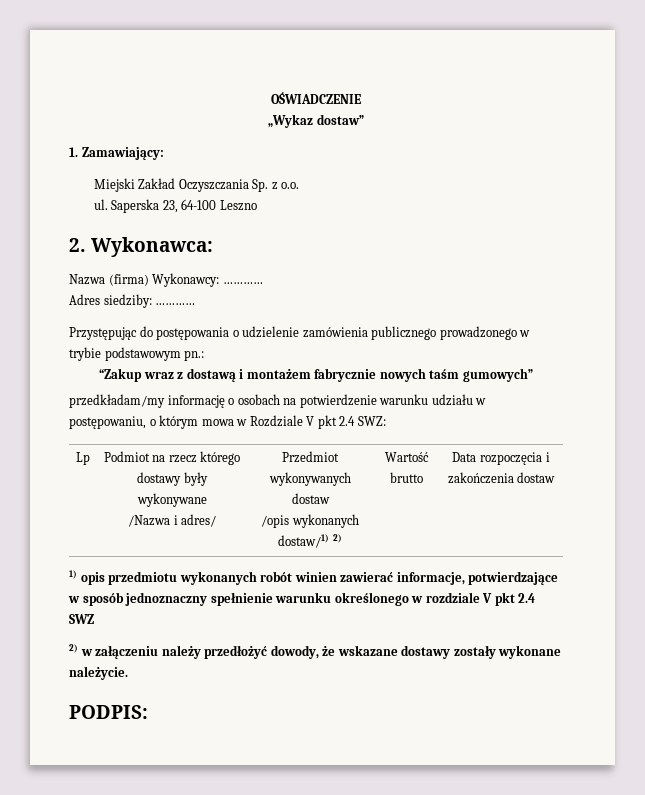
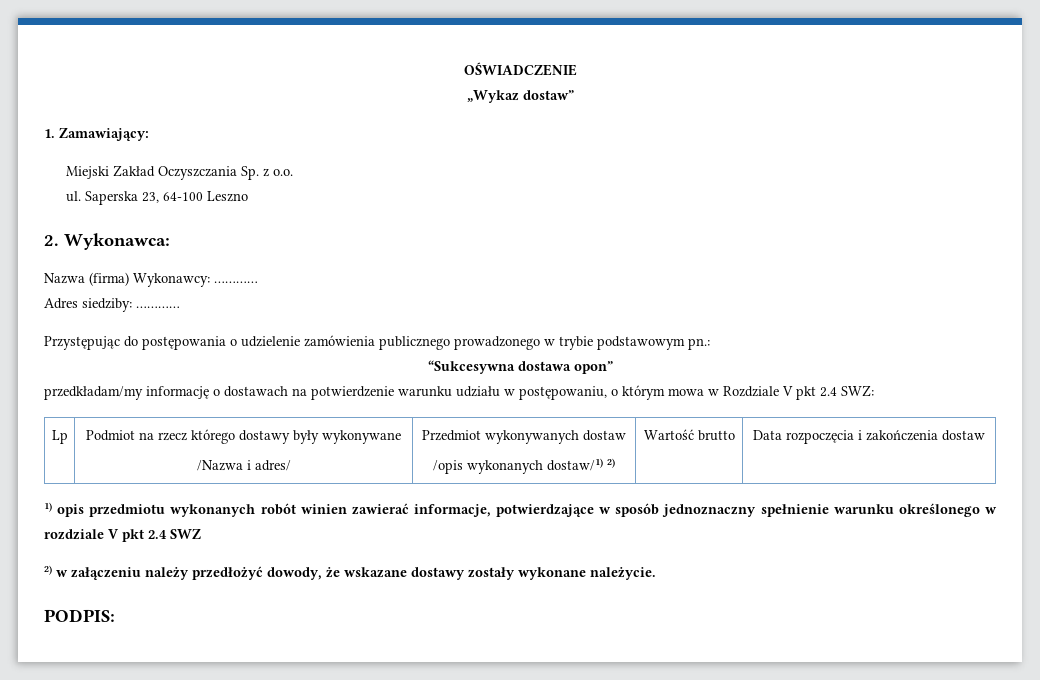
[99,368,533,382] “Zakup wraz z dostawą i montażem fabrycznie nowych taśm gumowych” -> [427,360,613,374] “Sukcesywna dostawa opon”
[237,394,280,405] osobach -> [224,386,288,397] dostawach

